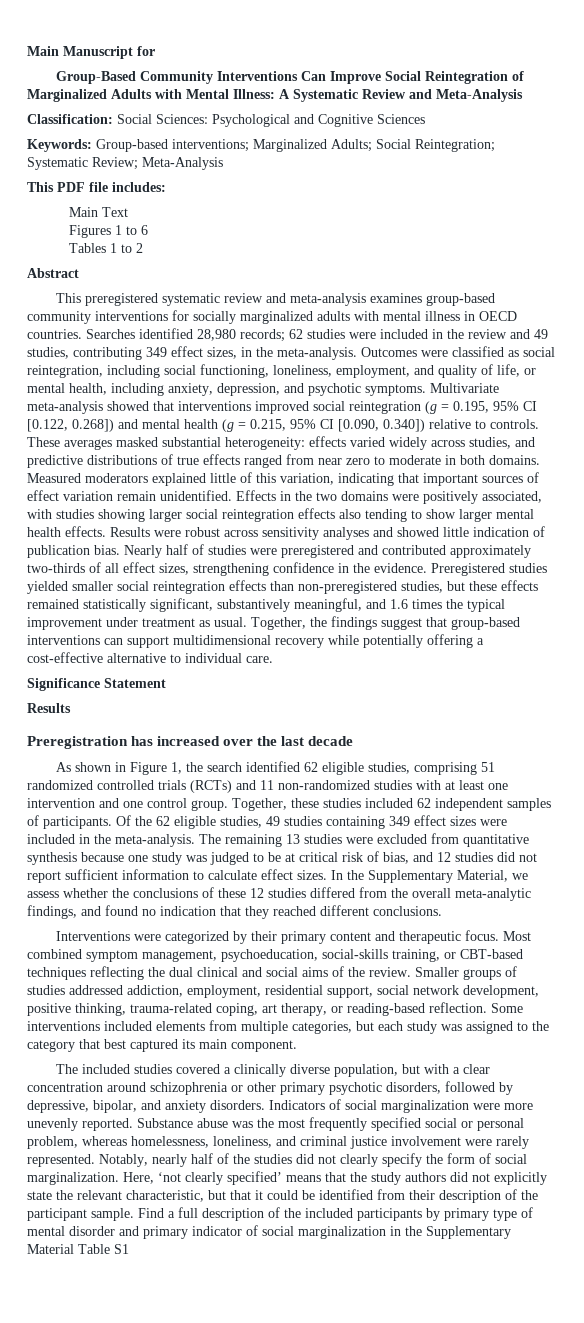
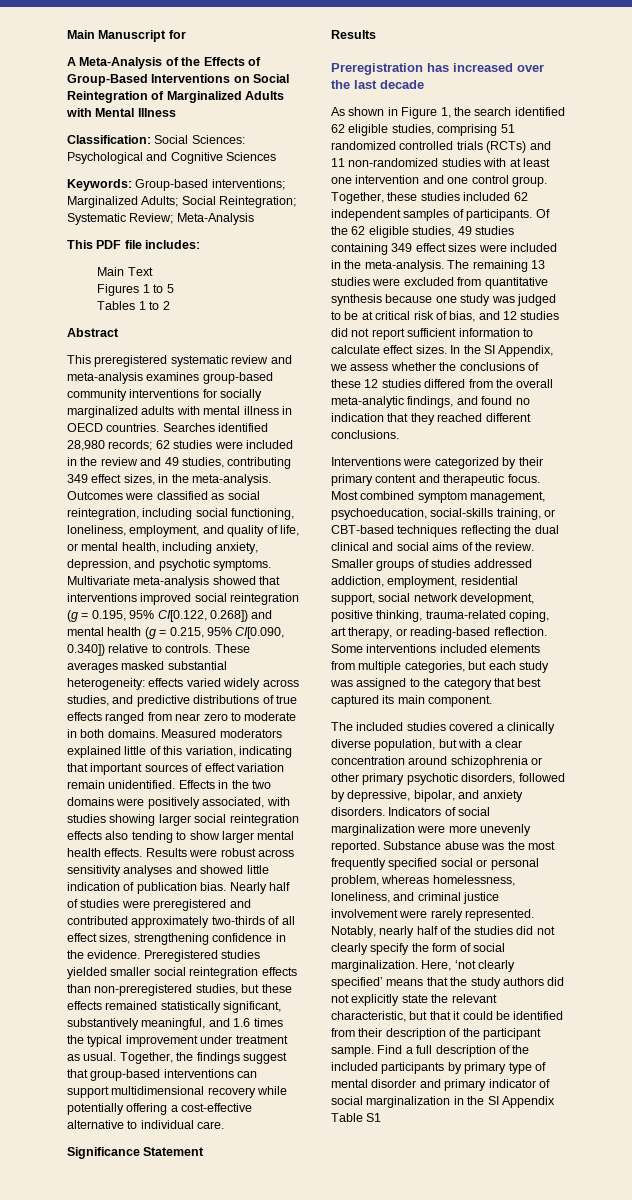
[56,71,382,84] Group-Based Community Interventions Can Improve -> [67,57,261,69] [67,74,250,86] A Meta-Analysis of the Effects of Group-Based Interventions on
[233,89,523,102] Illness: A Systematic Review and Meta-Analysis -> [137,108,176,117] Illness
[141,225,149,235] 6 -> [166,284,174,293] 5
[523,401,537,411] [27,419,68,432] CI [0.122, -> [157,610,207,622] CI[0.122,
[320,419,379,432] CI [0.090, -> [235,627,285,639] CI[0.090,
[368,870,508,883] Supplementary Material, -> [483,345,554,357] SI Appendix,
[426,1226,511,1239] [27,1244,74,1254] Supplementary Material -> [487,1096,555,1108] SI Appendix

